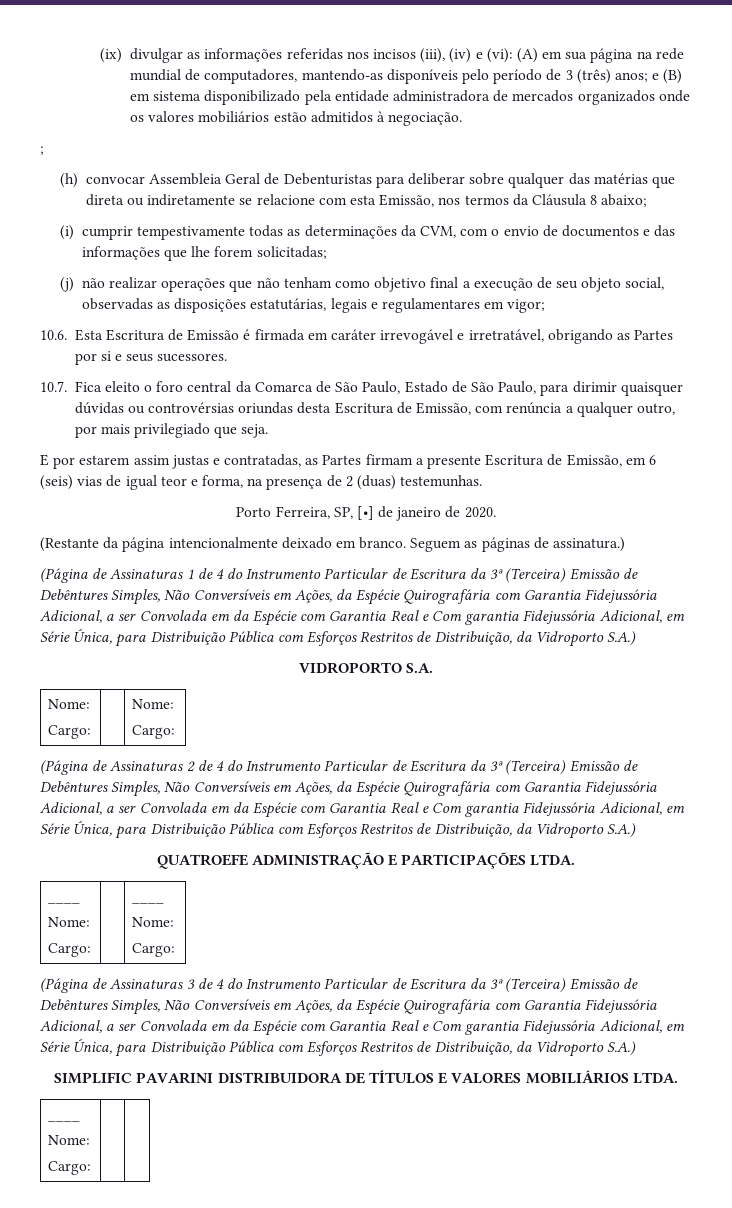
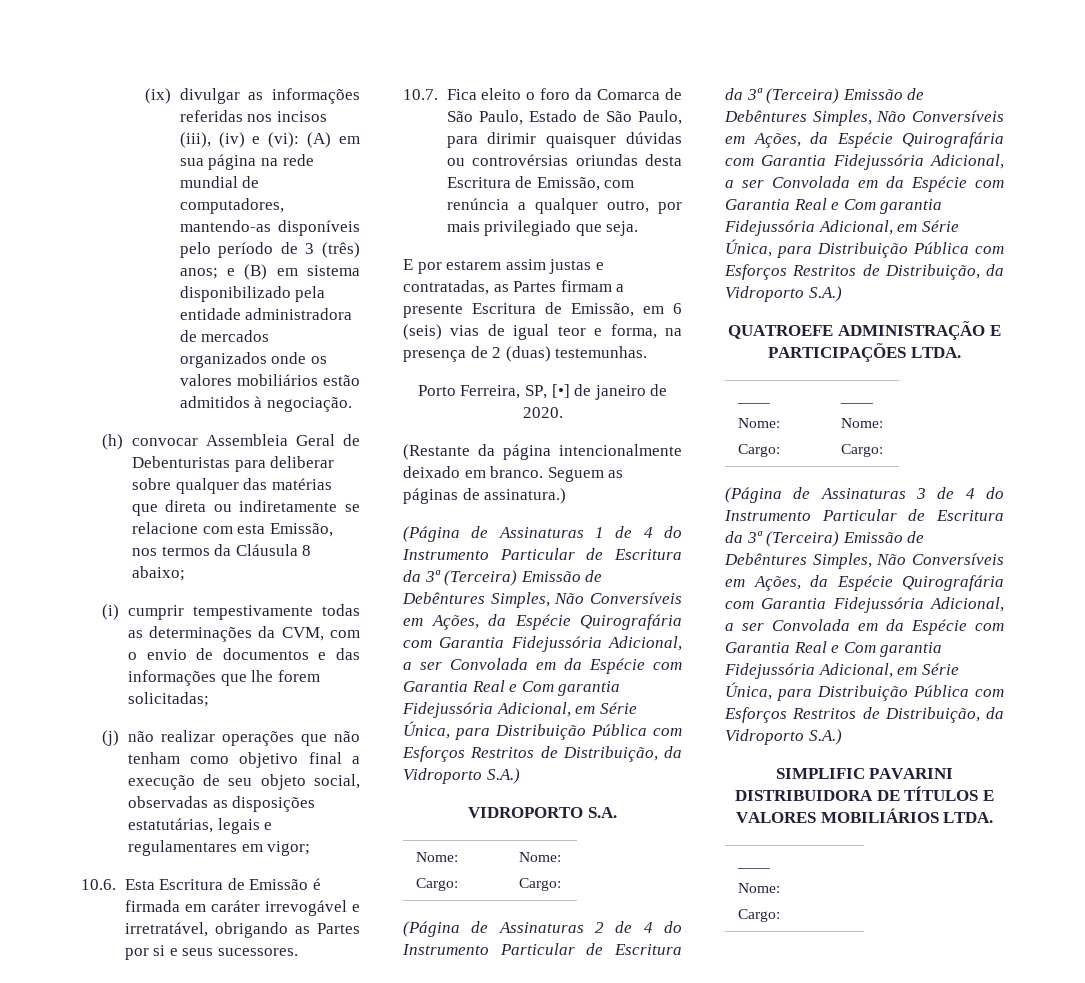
[40,146,44,155] // ; -> (352, 404) none
[187,381,232,392] central -> (571, 94) none

